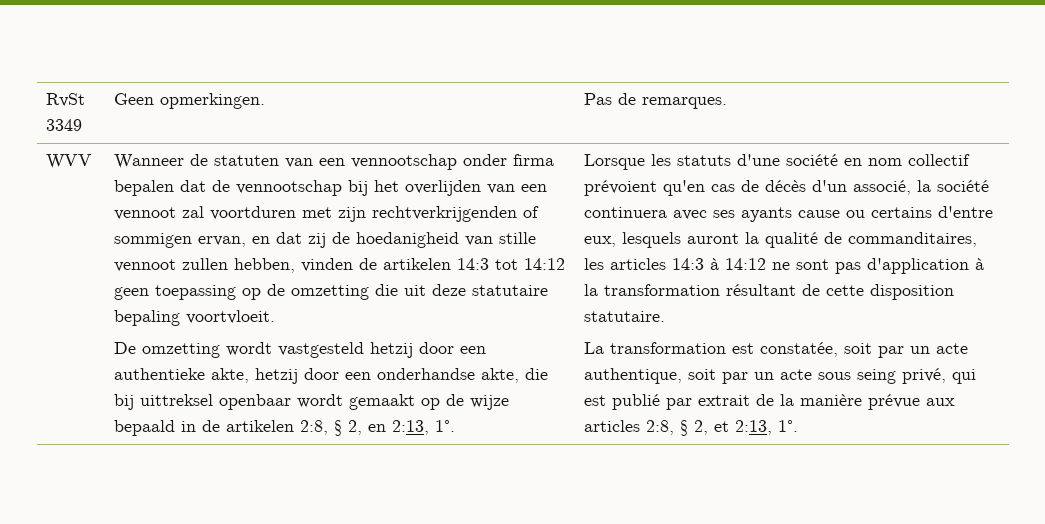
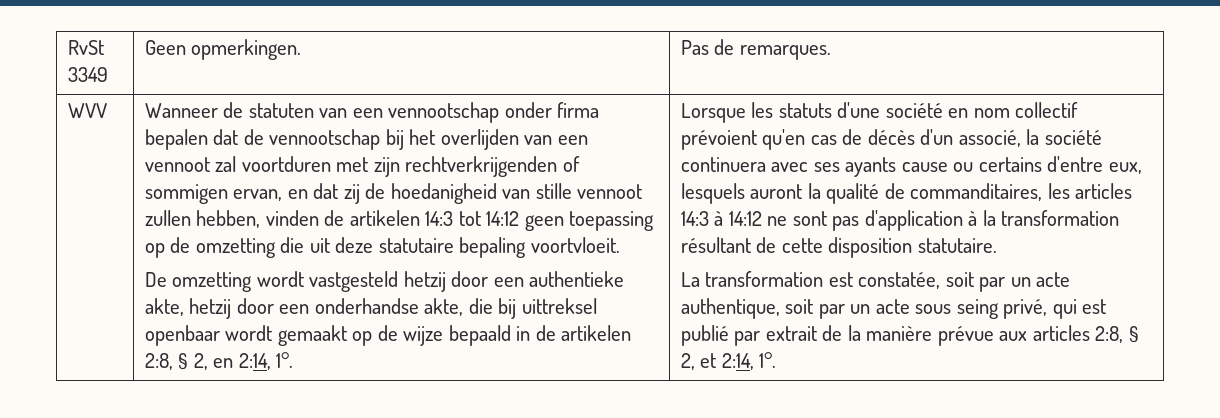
[392,420,430,435] 2:13, -> [238,353,271,370] 2:14,
[735,420,773,435] 2:13, -> [721,353,754,370] 2:14,

